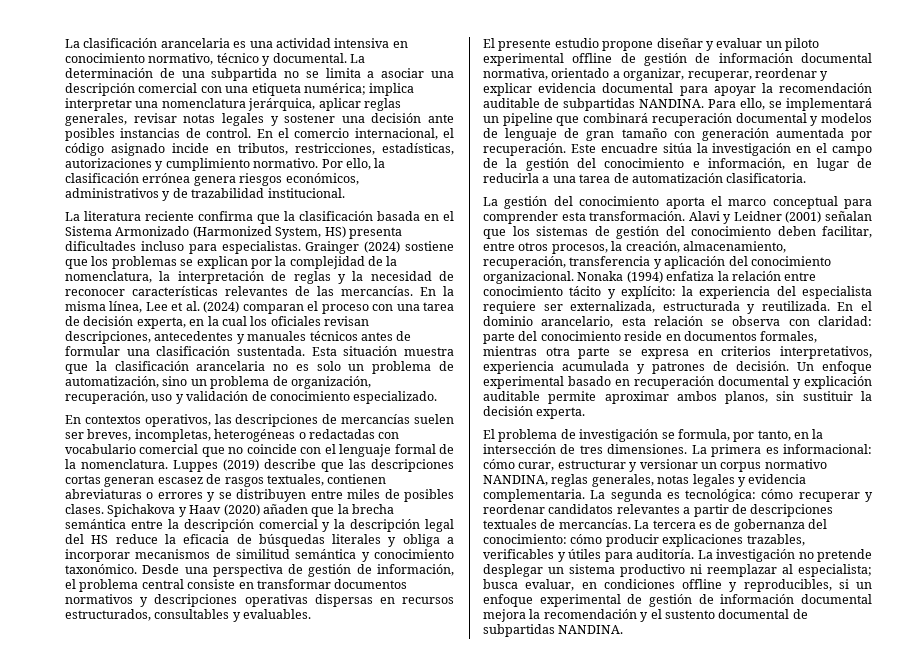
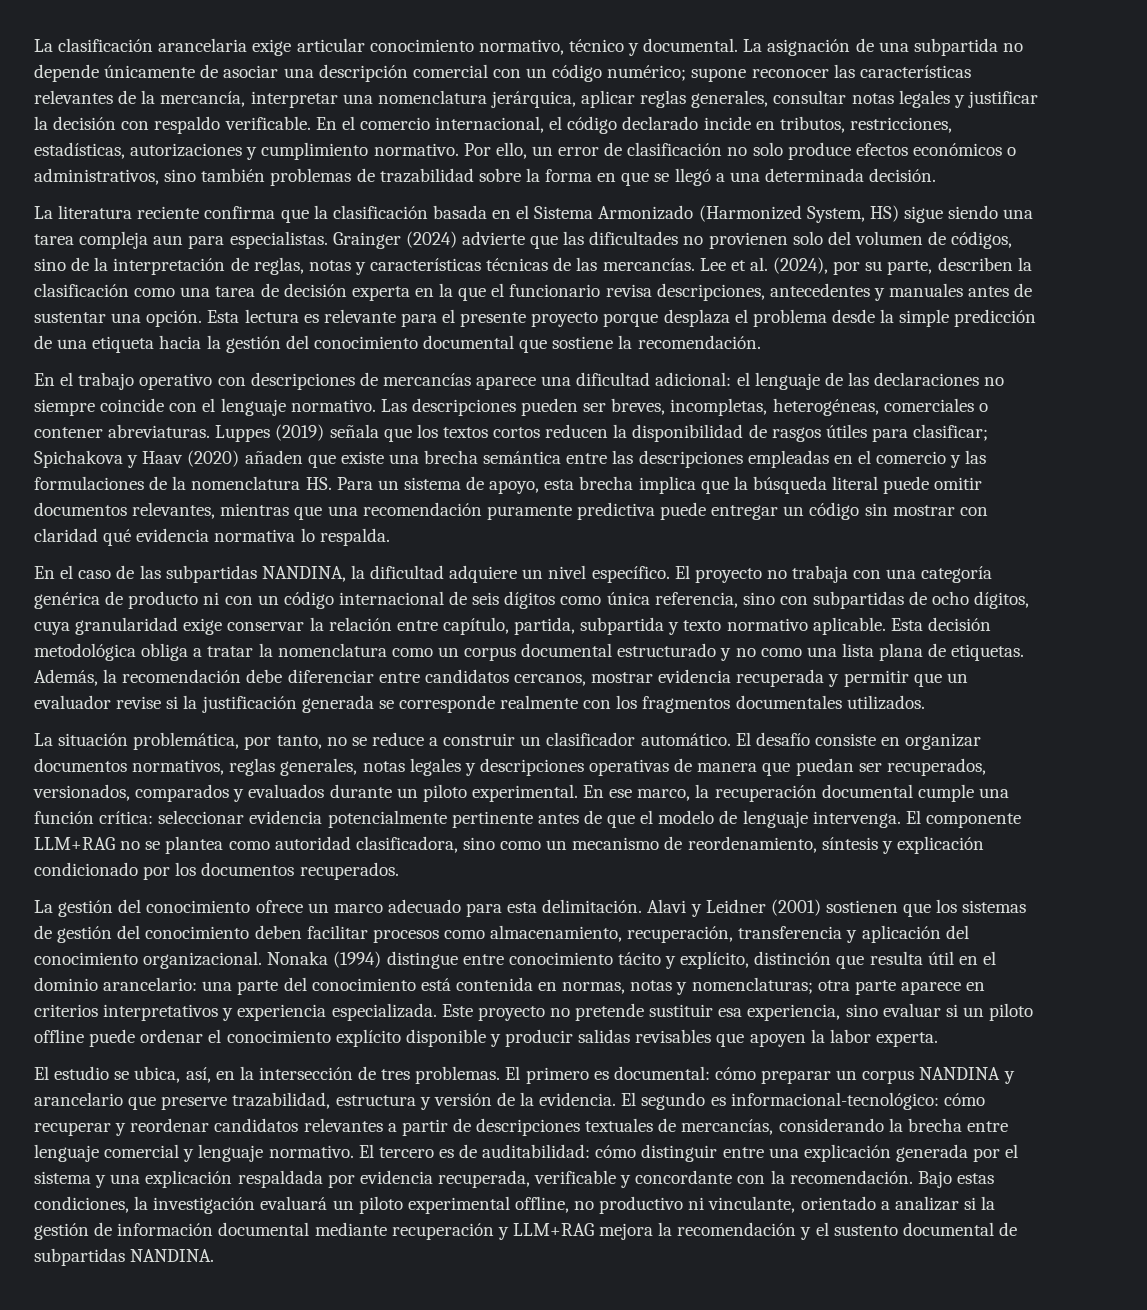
[233,38,408,48] es una actividad intensiva en -> [252,38,365,56] exige articular
[65,68,153,78] determinación -> [767,39,851,56] asignación
[305,68,375,78] se limita a -> [34,64,219,82] depende únicamente de
[225,83,415,96] una etiqueta numérica; implica -> [526,64,971,82] [34,90,246,107] un código numérico; supone reconocer las características relevantes de la mercancía,
[133,113,454,126] [65,128,252,141] revisar notas legales y sostener una decisión ante posibles instancias de control. -> [773,90,1038,108] [34,116,311,134] consultar notas legales y justificar la decisión con respaldo verificable.
[111,143,165,156] asignado -> [622,116,699,130] declarado
[374,158,386,168] [65,173,359,186] [65,188,345,201] la clasificación errónea genera riesgos económicos, administrativos y de trazabilidad institucional. -> [531,142,1017,160] [34,168,937,186] un error de clasificación no solo produce efectos económicos o administrativos, sino también problemas de trazabilidad sobre la forma en que se llegó a una determinada decisión.
[348,227,402,239] [65,241,454,254] [65,256,398,269] [65,271,454,284] [65,286,454,296] [65,301,394,314] presenta dificultades incluso para especialistas. Grainger (2024) sostiene que los problemas se explican por la complejidad de la nomenclatura, la interpretación de reglas y la necesidad de reconocer características relevantes de las mercancías. En la misma línea, Lee et al. (2024) comparan el proceso con -> [903,205,1034,223] [34,231,1013,249] [34,257,1032,275] [34,283,176,297] sigue siendo una tarea compleja aun para especialistas. Grainger (2024) advierte que las dificultades no provienen solo del volumen de códigos, sino de la interpretación de reglas, notas y características técnicas de las mercancías. Lee et al. (2024), por su parte, describen la clasificación como
[136,316,369,329] experta, en la cual los oficiales revisan -> [351,283,652,301] experta en la que el funcionario revisa
[309,331,412,341] [65,346,454,356] [65,361,454,374] [65,376,371,389] [65,391,438,404] [65,414,454,427] [65,429,400,442] [65,444,455,457] [65,459,454,472] [65,474,387,487] [65,489,455,502] [65,504,104,514] técnicos antes de formular una clasificación sustentada. Esta situación muestra que la clasificación arancelaria no es solo un problema de automatización, sino un problema de organización, recuperación, uso y validación de conocimiento especializado. // En contextos operativos, las descripciones de mercancías suelen ser breves, incompletas, heterogéneas o redactadas con vocabulario comercial que no coincide con el lenguaje formal de la nomenclatura. Luppes (2019) describe que las descripciones cortas generan escasez de rasgos textuales, contienen abreviaturas o errores y se distribuyen entre miles de posibles clases. -> [968,283,1033,297] [34,309,1037,327] [34,335,761,353] [34,372,1005,390] [34,398,988,416] [34,424,989,442] antes de sustentar una opción. Esta lectura es relevante para el presente proyecto porque desplaza el problema desde la simple predicción de una etiqueta hacia la gestión del conocimiento documental que sostiene la recomendación. // En el trabajo operativo con descripciones de mercancías aparece una dificultad adicional: el lenguaje de las declaraciones no siempre coincide con el lenguaje normativo. Las descripciones pueden ser breves, incompletas, heterogéneas, comerciales o contener abreviaturas. Luppes (2019) señala que los textos cortos reducen la disponibilidad de rasgos útiles para clasificar;
[337,504,349,514] la -> [340,451,419,464] existe una
[167,519,454,532] [65,534,455,547] [65,549,454,562] [65,564,454,577] [65,579,408,592] [65,594,454,607] [65,609,312,622] [483,38,819,51] [483,53,872,66] [483,68,829,81] [483,83,872,96] [483,98,872,111] [483,113,872,126] [483,128,872,141] [483,143,872,156] [483,158,872,171] [483,173,807,183] [483,196,872,209] [483,211,686,224] la descripción comercial y la descripción legal del HS reduce la eficacia de búsquedas literales y obliga a incorporar mecanismos de similitud semántica y conocimiento taxonómico. Desde una perspectiva de gestión de información, el problema central consiste en transformar documentos normativos y descripciones operativas dispersas en recursos estructurados, consultables y evaluables. // El presente estudio propone diseñar y evaluar un piloto experimental offline de gestión de información documental normativa, orientado a organizar, recuperar, reordenar y explicar evidencia documental para apoyar la recomendación auditable de subpartidas NANDINA. Para ello, se implementará un pipeline que combinará recuperación documental y modelos de lenguaje de gran tamaño con generación aumentada por recuperación. Este encuadre sitúa la investigación en el campo de la gestión del conocimiento e información, en lugar de reducirla a una tarea de automatización clasificatoria. // La gestión del conocimiento aporta el marco conceptual para comprender esta transformación. -> [612,450,987,468] [34,476,983,494] [34,502,988,520] [34,528,390,546] [34,565,993,583] [34,591,1030,609] [34,617,991,635] [34,643,1025,661] [34,669,968,687] [34,695,925,713] [34,732,982,750] [34,758,986,776] [33,784,1009,802] [34,810,1021,828] [34,836,984,854] [34,862,399,880] [34,899,643,917] las descripciones empleadas en el comercio y las formulaciones de la nomenclatura HS. Para un sistema de apoyo, esta brecha implica que la búsqueda literal puede omitir documentos relevantes, mientras que una recomendación puramente predictiva puede entregar un código sin mostrar con claridad qué evidencia normativa lo respalda. // En el caso de las subpartidas NANDINA, la dificultad adquiere un nivel específico. El proyecto no trabaja con una categoría genérica de producto ni con un código internacional de seis dígitos como única referencia, sino con subpartidas de ocho dígitos, cuya granularidad exige conservar la relación entre capítulo, partida, subpartida y texto normativo aplicable. Esta decisión metodológica obliga a tratar la nomenclatura como un corpus documental estructurado y no como una lista plana de etiquetas. Además, la recomendación debe diferenciar entre candidatos cercanos, mostrar evidencia recuperada y permitir que un evaluador revise si la justificación generada se corresponde realmente con los fragmentos documentales utilizados. // La situación problemática, por tanto, no se reduce a construir un clasificador automático. El desafío consiste en organizar documentos normativos, reglas generales, notas legales y descripciones operativas de manera que puedan ser recuperados, versionados, comparados y evaluados durante un piloto experimental. En ese marco, la recuperación documental cumple una función crítica: seleccionar evidencia potencialmente pertinente antes de que el modelo de lenguaje intervenga. El componente LLM+RAG no se plantea como autoridad clasificadora, sino como un mecanismo de reordenamiento, síntesis y explicación condicionado por los documentos recuperados. // La gestión del conocimiento ofrece un marco adecuado para esta delimitación.
[825,211,872,221] señalan -> [825,900,898,913] sostienen
[822,226,872,238] [483,241,680,254] facilitar, entre otros procesos, la creación, -> [306,925,485,943] facilitar procesos como
[666,271,781,281] enfatiza la relación -> [386,951,458,969] distingue
[620,286,872,299] [483,301,872,314] [483,316,872,328] [483,331,818,344] [483,346,872,359] [483,361,872,374] [483,376,872,389] [483,391,872,404] [483,406,586,419] [483,429,791,442] explícito: la experiencia del especialista requiere ser externalizada, estructurada y reutilizada. En el dominio arancelario, esta relación se observa con claridad: parte del conocimiento reside en documentos formales, mientras otra parte se expresa en criterios interpretativos, experiencia acumulada y patrones de decisión. Un enfoque experimental basado en recuperación documental y explicación auditable permite aproximar ambos planos, sin sustituir la decisión experta. // El problema de investigación se formula, por tanto, -> [680,951,996,969] [34,977,986,995] [34,1003,1034,1021] [34,1029,938,1047] [34,1066,211,1083] explícito, distinción que resulta útil en el dominio arancelario: una parte del conocimiento está contenida en normas, notas y nomenclaturas; otra parte aparece en criterios interpretativos y experiencia especializada. Este proyecto no pretende sustituir esa experiencia, sino evaluar si un piloto offline puede ordenar el conocimiento explícito disponible y producir salidas revisables que apoyen la labor experta. // El estudio se ubica, así,
[607,444,872,457] [483,459,827,472] [483,474,807,487] [483,489,757,502] dimensiones. La primera es informacional: cómo curar, estructurar y versionar un corpus normativo NANDINA, reglas generales, notas legales y evidencia complementaria. La segunda es tecnológica: -> [415,1066,1015,1084] [34,1092,939,1110] problemas. El primero es documental: cómo preparar un corpus NANDINA y arancelario que preserve trazabilidad, estructura y versión de la evidencia. El segundo es informacional-tecnológico:
[558,519,827,532] [483,534,805,547] [483,549,872,562] [483,564,872,577] [483,579,872,592] [483,594,872,607] mercancías. La tercera es de gobernanza del conocimiento: cómo producir explicaciones trazables, verificables y útiles para auditoría. La investigación no pretende desplegar un sistema productivo ni reemplazar al especialista; busca evaluar, en condiciones offline y reproducibles, si un enfoque experimental de gestión de información documental -> [681,1118,1008,1135] [34,1144,1019,1162] [34,1170,994,1188] [34,1196,996,1214] [34,1222,594,1240] mercancías, considerando la brecha entre lenguaje comercial y lenguaje normativo. El tercero es de auditabilidad: cómo distinguir entre una explicación generada por el sistema y una explicación respaldada por evidencia recuperada, verificable y concordante con la recomendación. Bajo estas condiciones, la investigación evaluará un piloto experimental offline, no productivo ni vinculante, orientado a analizar si la gestión de información documental mediante recuperación y LLM+RAG

